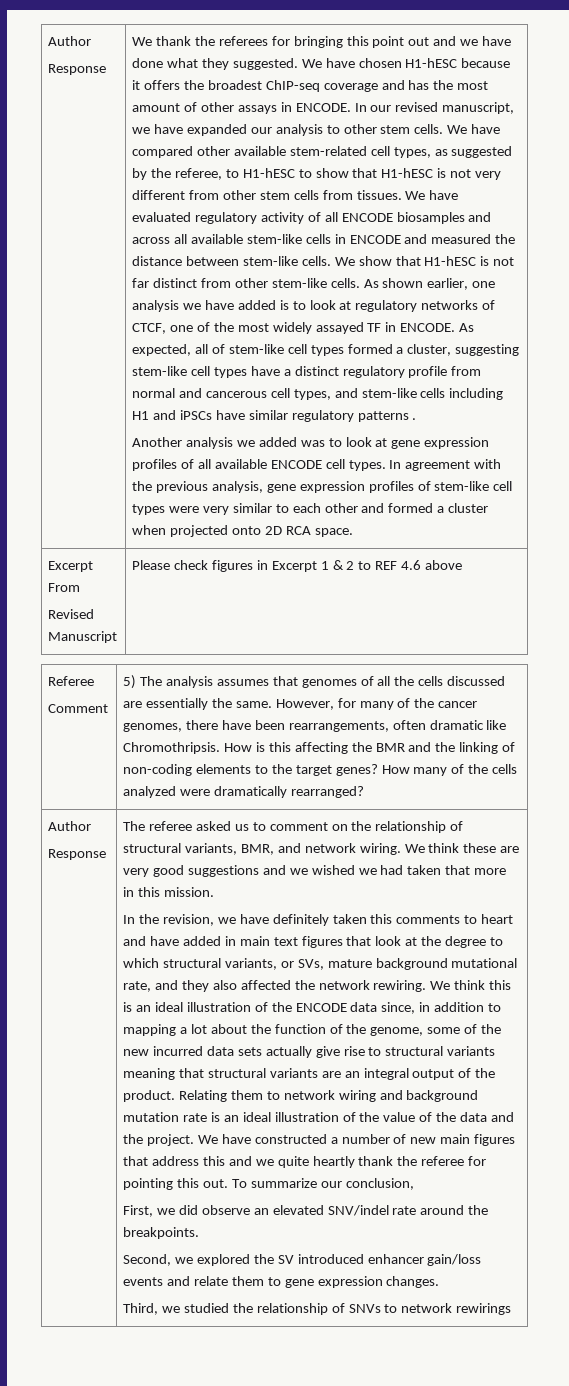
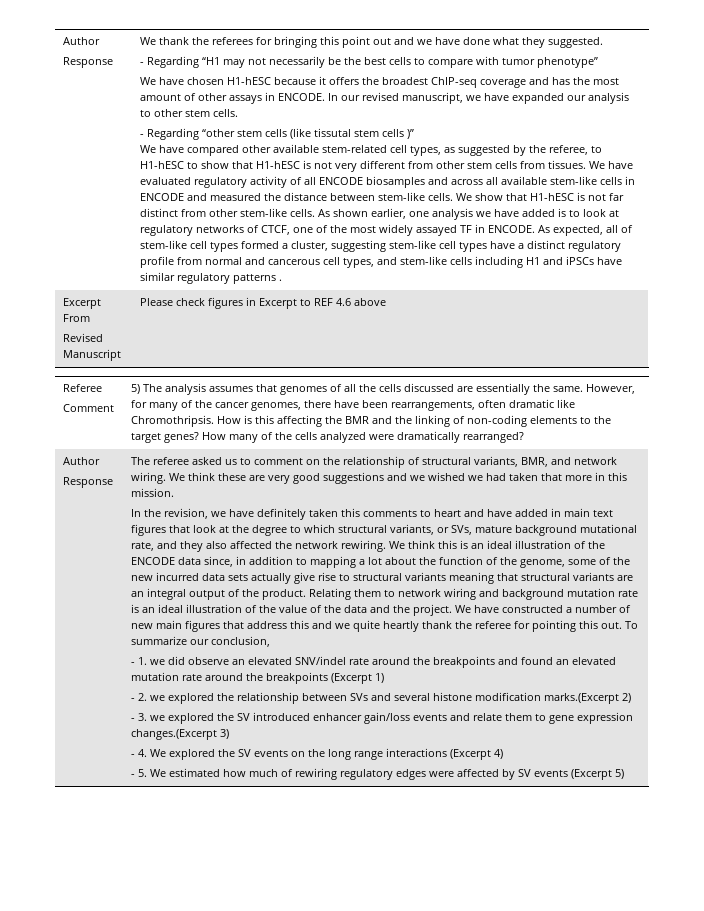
(298, 64) none -> [140,56,599,68] // - Regarding “H1 may not necessarily be the best cells to compare with tumor phenotype” //
(444, 129) none -> [140,128,415,140] // - Regarding “other stem cells (like tissutal stem cells )” //
[132,437,490,449] [132,459,502,471] [132,481,513,493] [132,503,489,515] [132,525,353,537] // Another analysis we added was to look at gene expression profiles of all available ENCODE cell types. In agreement with the previous analysis, gene expression profiles of stem-like cell types were very similar to each other and formed a cluster when projected onto 2D RCA space. -> (283, 280) none
[320,560,355,570] 1 & 2 -> (298, 303) none
[123,1205,154,1217] First, -> [131,657,148,665] - 1.
[123,1227,200,1239] [123,1254,172,1266] breakpoints. // Second, -> [433,656,617,668] [131,672,385,684] [131,692,632,704] [131,713,148,721] breakpoints and found an elevated mutation rate around the breakpoints (Excerpt 1) // - 2. we explored the relationship between SVs and several histone modification marks.(Excerpt 2) // - 3.
[386,1276,440,1288] [123,1303,512,1315] changes. // Third, we studied the relationship of SNVs to network rewirings -> [131,729,230,740] [131,748,504,760] [131,768,625,780] changes.(Excerpt 3) // - 4. We explored the SV events on the long range interactions (Excerpt 4) // - 5. We estimated how much of rewiring regulatory edges were affected by SV events (Excerpt 5)

